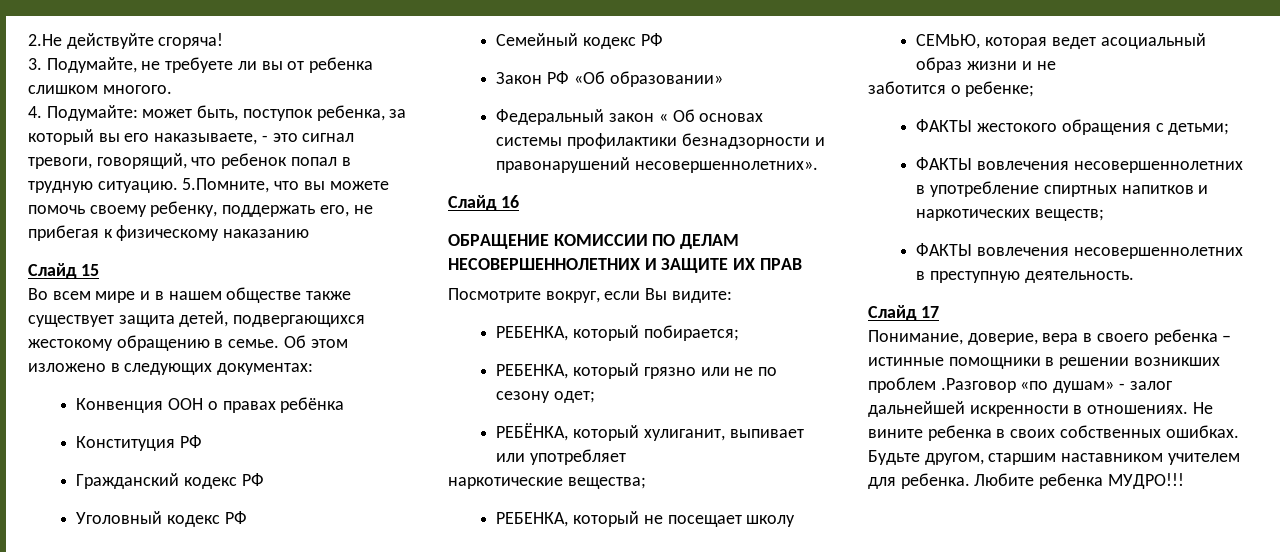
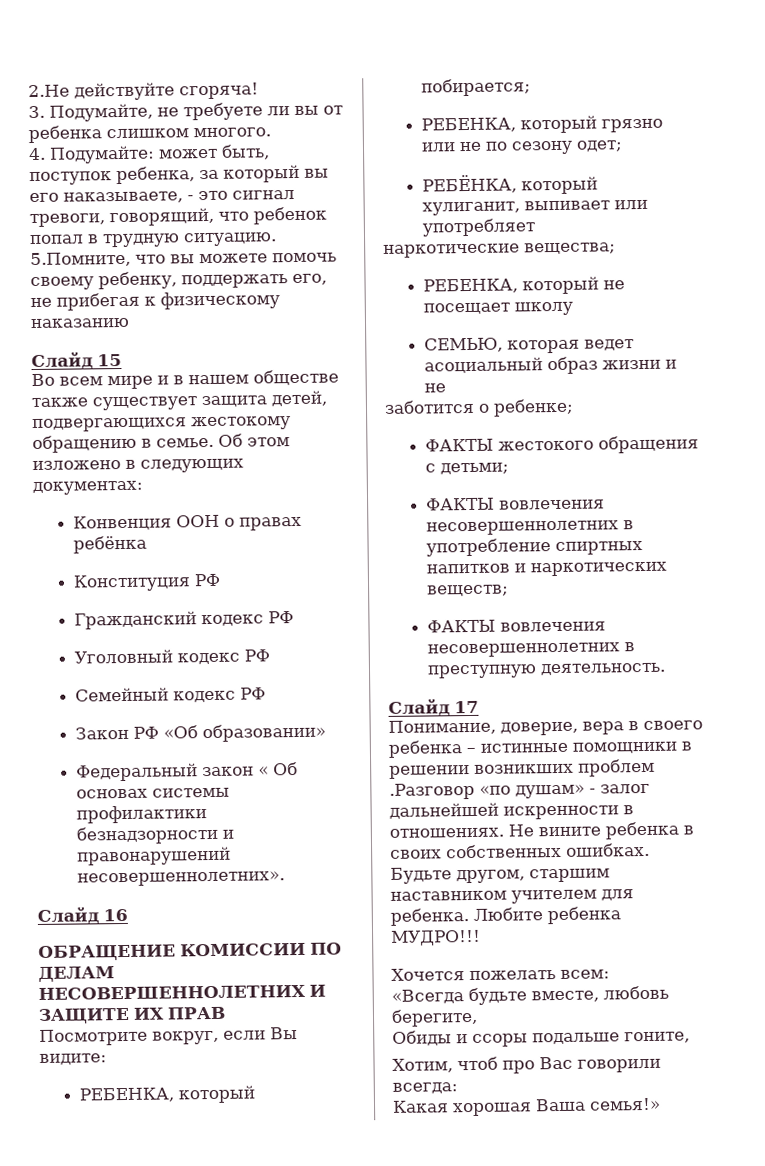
(1184, 481) none -> [391,968,610,981] [391,985,669,1006] [391,1008,478,1027] [392,1030,690,1047] [392,1056,661,1074] [392,1082,458,1094] [392,1097,661,1117] // Хочется пожелать всем: // «Всегда будьте вместе, любовь берегите, // Обиды и ссоры подальше гоните, // Хотим, чтоб про Вас говорили всегда: // Какая хорошая Ваша семья!»

